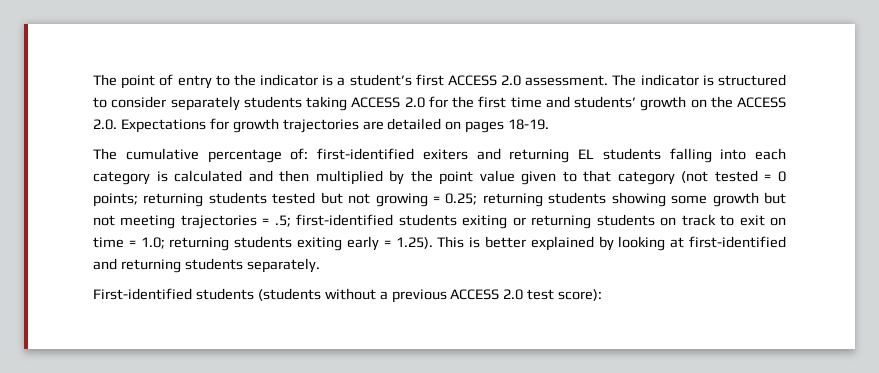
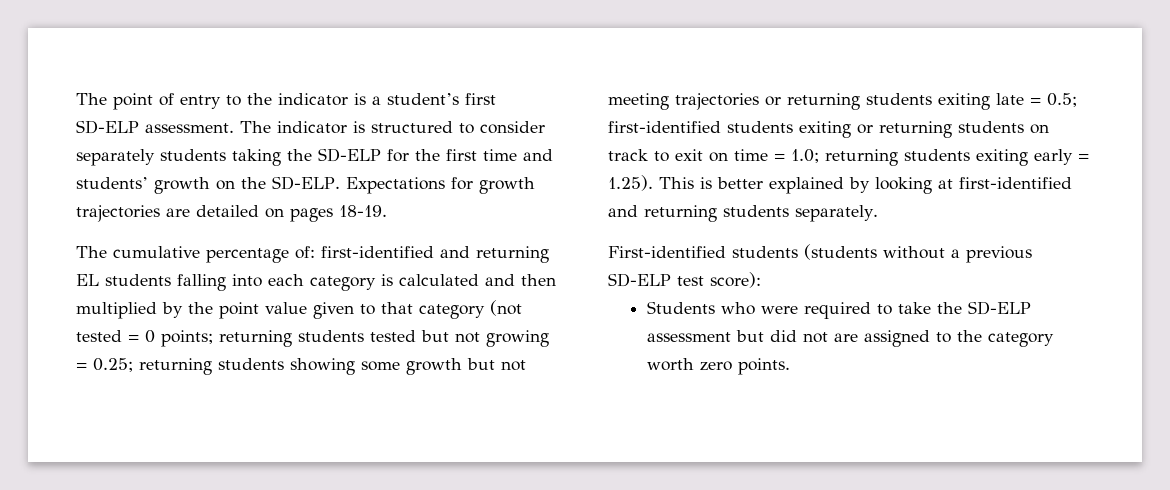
[447,75,522,86] ACCESS 2.0 -> [76,120,139,134] SD-ELP
[351,97,425,108] ACCESS 2.0 -> [287,148,381,162] the SD-ELP
[737,97,786,108] [93,119,117,130] ACCESS 2.0. -> [272,176,340,190] SD-ELP.
[422,149,468,160] exiters -> (434, 252) none
[262,215,291,227] = .5; -> [765,93,1077,110] or returning students exiting late = 0.5;
[450,289,524,300] ACCESS 2.0 -> [608,273,671,287] SD-ELP
(603, 295) none -> [646,301,1031,319] [646,330,1054,347] [646,358,790,375] // Students who were required to take the SD-ELP assessment but did not are assigned to the category worth zero points.

